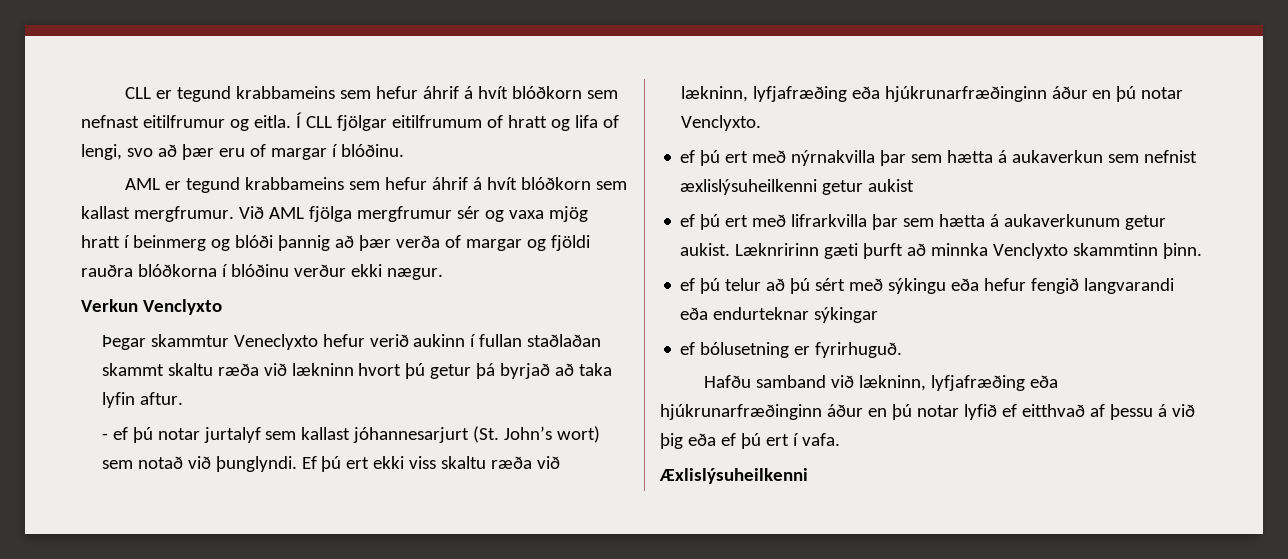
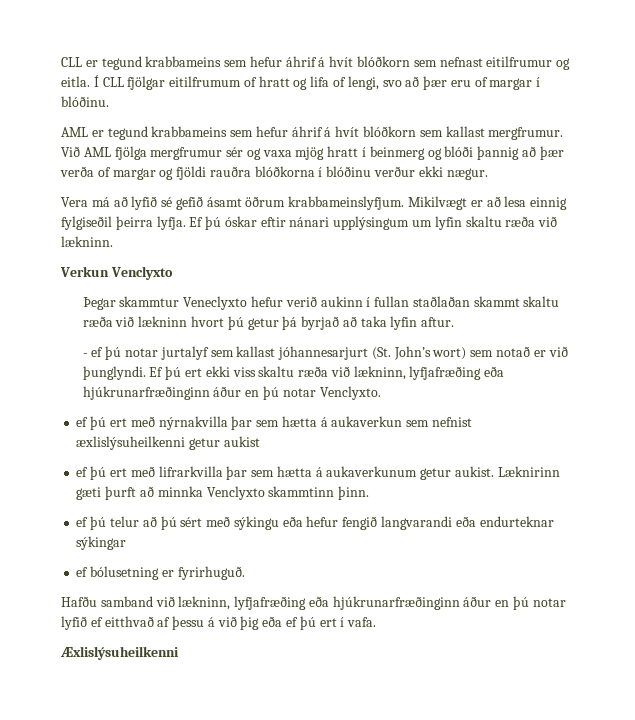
(443, 274) none -> [61,196,568,210] [61,216,558,230] [61,236,113,247] // Vera má að lyfið sé gefið ásamt öðrum krabbameinslyfjum. Mikilvægt er að lesa einnig fylgiseðil þeirra lyfja. Ef þú óskar eftir nánari upplýsingum um lyfin skaltu ræða við lækninn.
(183, 462) none -> [533,350,546,357] er
[735,243,820,256] Læknririnn -> [497,466,560,477] Læknirinn

